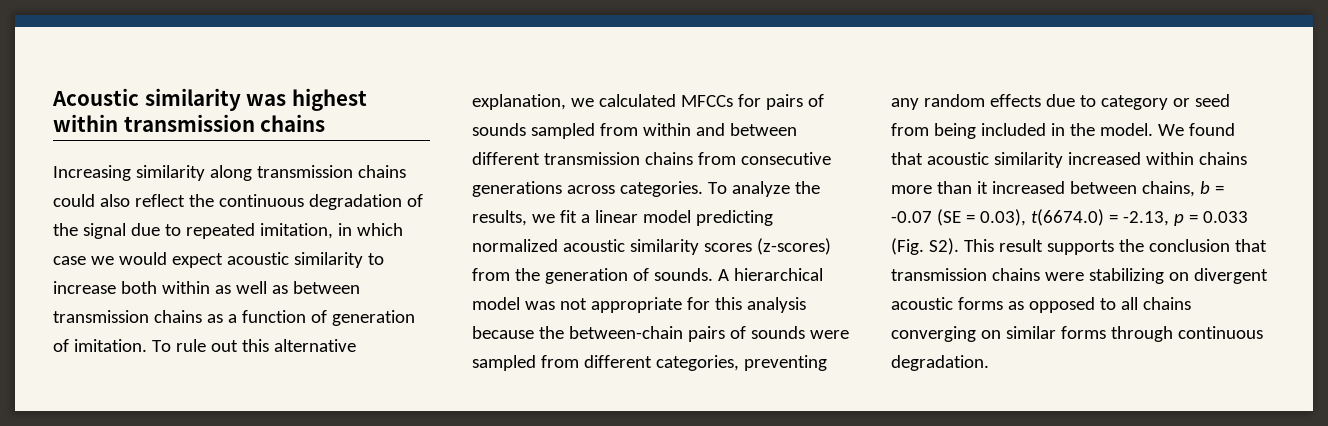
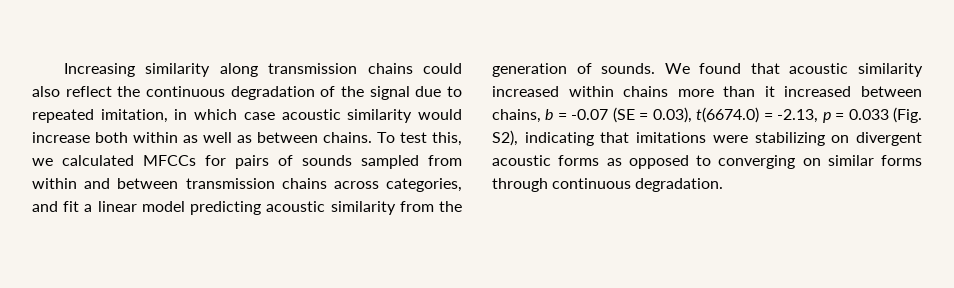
[52,88,367,111] [53,114,326,132] Acoustic similarity was highest within transmission chains // -> (63, 70) none
[90,252,384,268] we would expect acoustic similarity to -> [281,109,463,123] acoustic similarity would
[53,310,415,326] [53,339,356,352] [472,94,566,110] transmission chains as a function of generation of imitation. To rule out this alternative explanation, -> [323,132,462,146] chains. To test this,
[472,152,831,165] [472,181,820,197] [472,210,555,226] different transmission chains from consecutive generations across categories. To analyze the results, we -> [185,178,462,192] [32,201,58,212] transmission chains across categories, and
[472,238,831,255] normalized acoustic similarity scores (z-scores) -> [266,201,396,215] acoustic similarity
[717,268,823,281] [472,297,806,313] [472,326,849,342] [472,355,827,371] [891,94,1230,110] [891,123,1153,139] A hierarchical model was not appropriate for this analysis because the between-chain pairs of sounds were sampled from different categories, preventing any random effects due to category or seed from being included in the model. -> (656, 68) none
[928,238,1267,255] [891,268,1040,281] S2). This result supports the conclusion that transmission chains -> [492,130,707,146] S2), indicating that imitations
[1120,297,1191,310] all chains -> (711, 160) none

